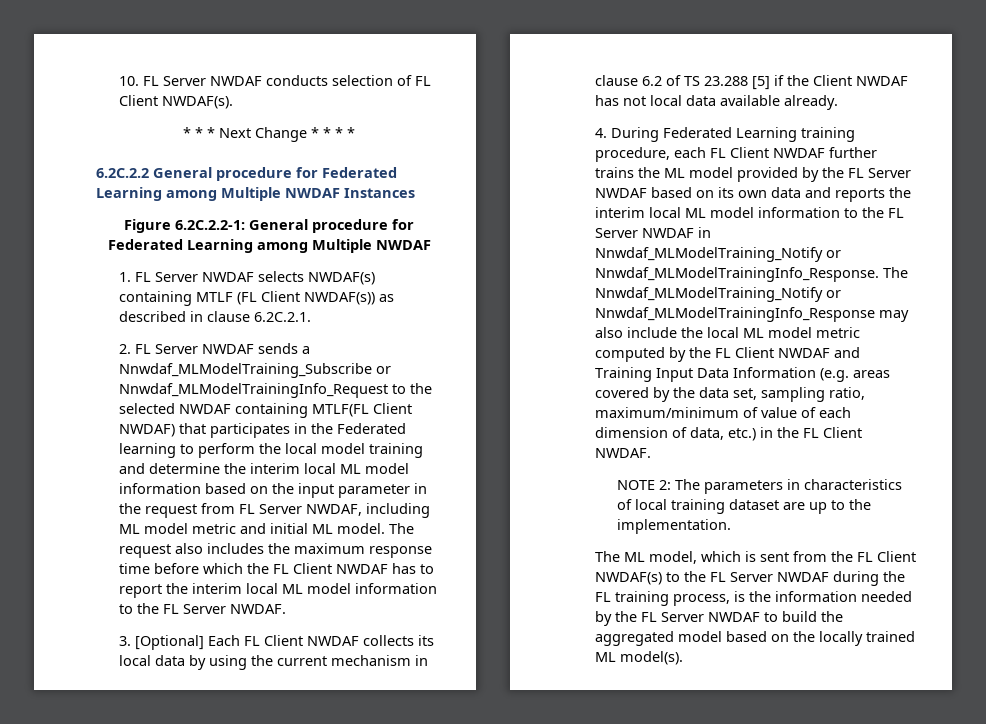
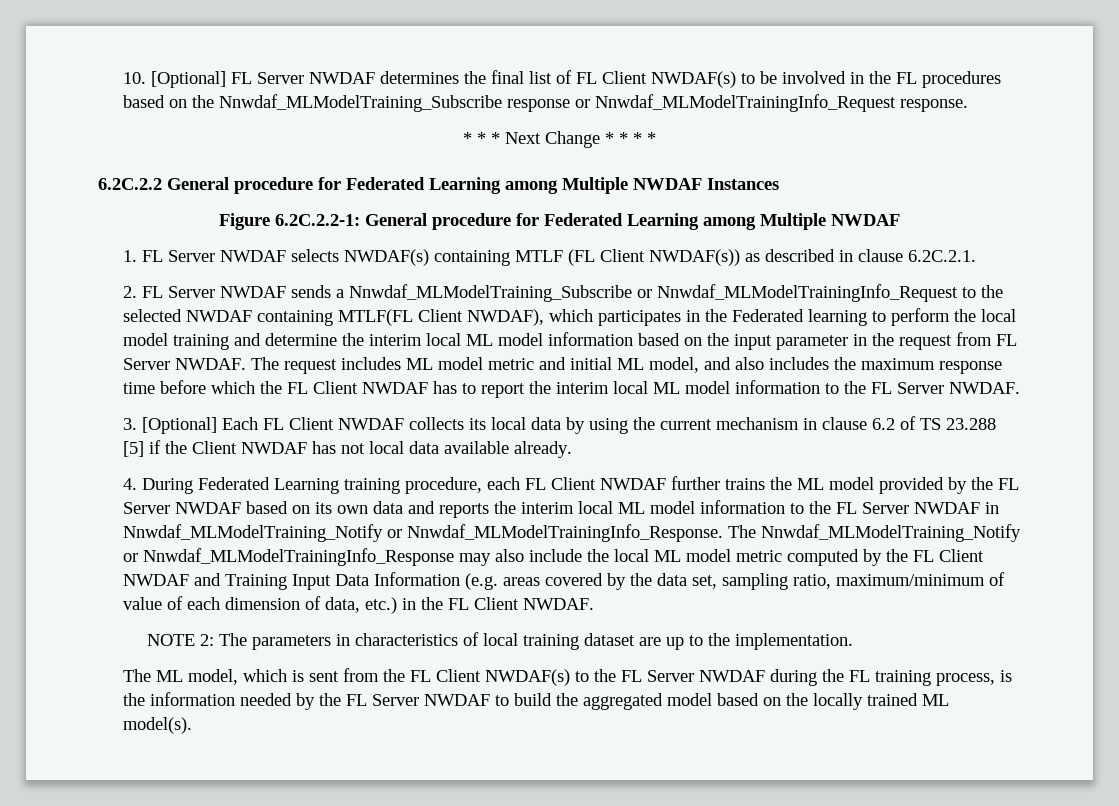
[142,75,431,86] [118,95,233,109] FL Server NWDAF conducts selection of FL Client NWDAF(s). -> [150,70,1001,88] [122,94,968,112] [Optional] FL Server NWDAF determines the final list of FL Client NWDAF(s) to be involved in the FL procedures based on the Nnwdaf_MLModelTraining_Subscribe response or Nnwdaf_MLModelTrainingInfo_Request response.
[118,423,206,437] NWDAF) that -> [466,309,593,326] NWDAF), which
[305,503,430,518] NWDAF, including -> [174,357,401,374] NWDAF. The request includes
[336,523,414,534] [118,544,171,558] model. The request -> [648,357,731,373] model, and

